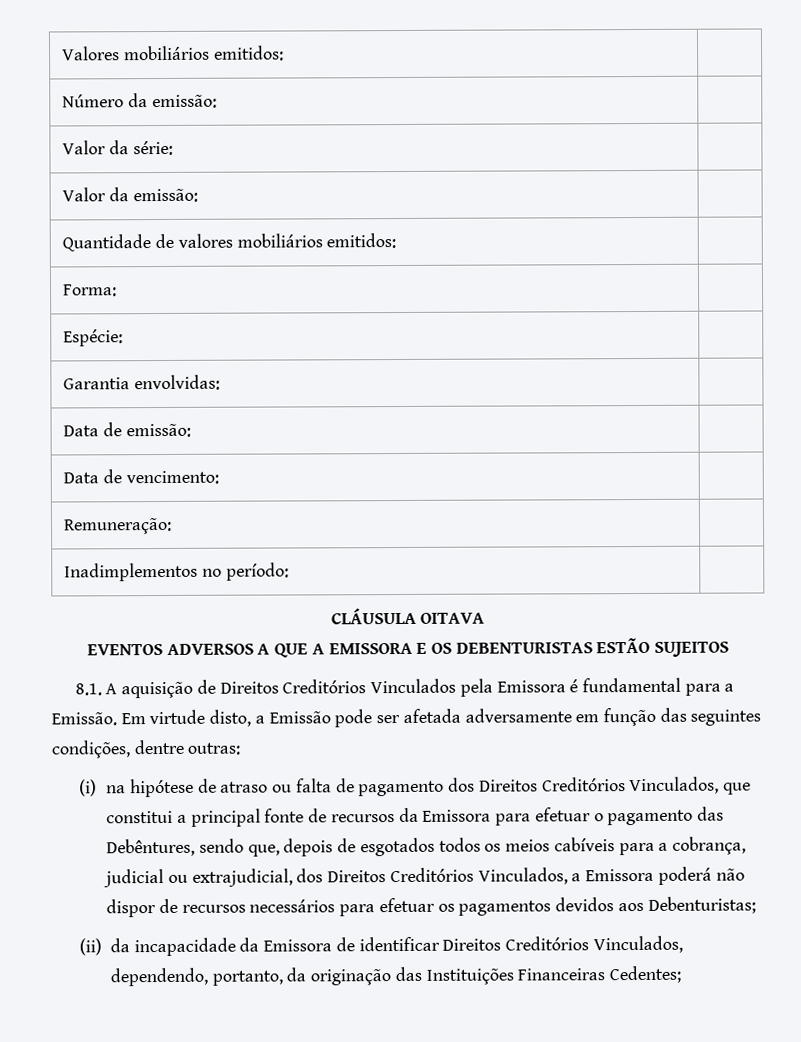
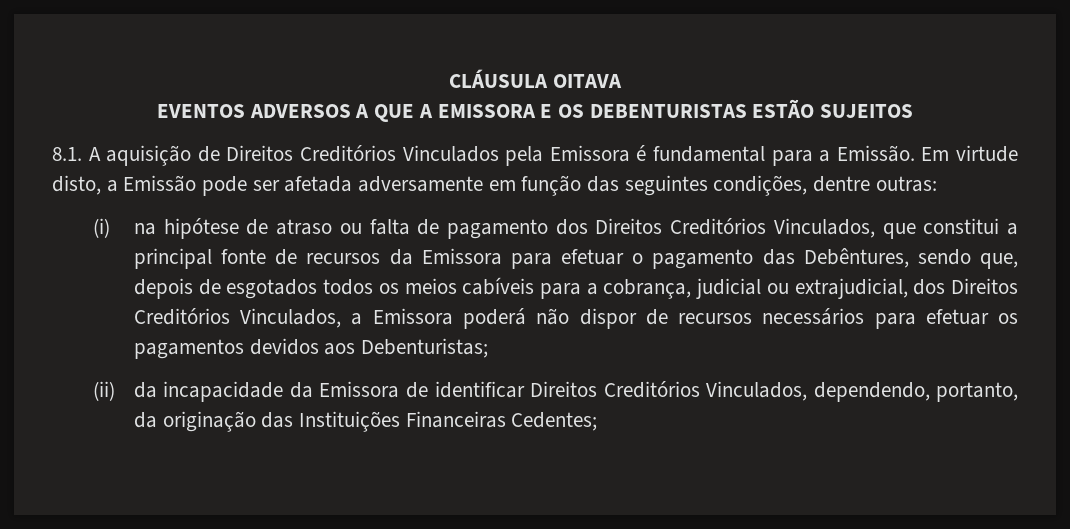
[62,45,284,61] [62,93,217,109] [62,140,173,156] [62,187,198,203] [62,233,397,252] [63,284,118,297] [63,329,124,347] [63,374,221,391] [63,422,191,438] [63,469,219,485] [63,517,173,535] [64,562,289,582] Valores mobiliários emitidos: | // Número da emissão: | // Valor da série: | // Valor da emissão: | // Quantidade de valores mobiliários emitidos: | // Forma: | // Espécie: | // Garantia envolvidas: | // Data de emissão: | // Data de vencimento: | // Remuneração: | // Inadimplementos no período: | // -> (449, 78) none

